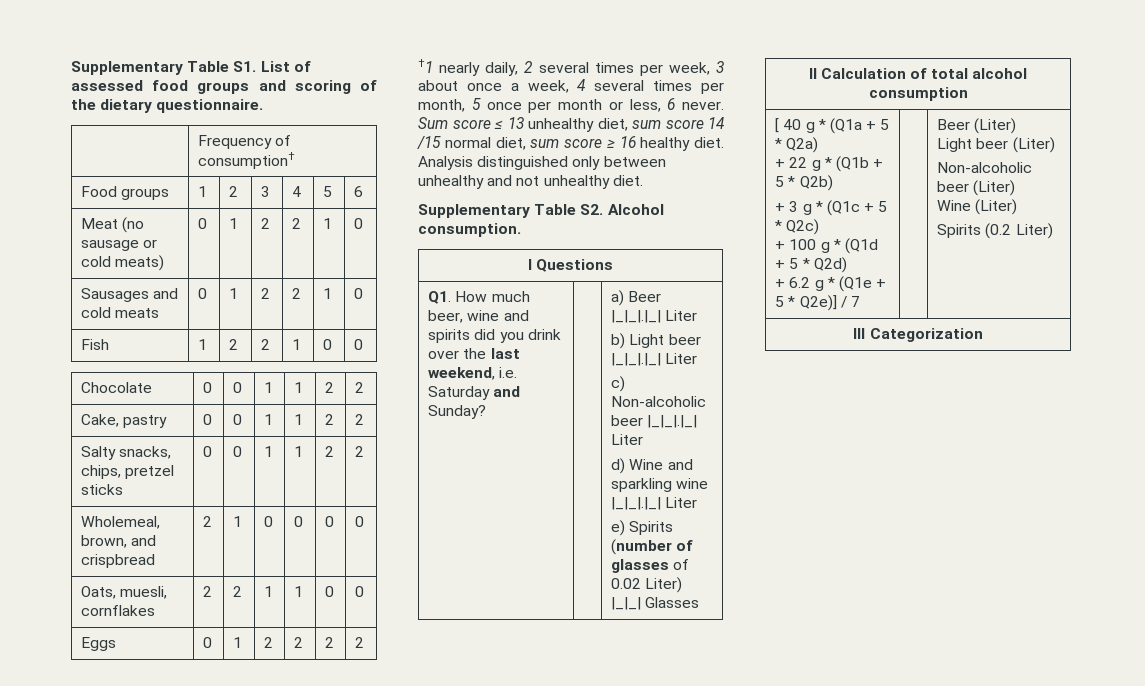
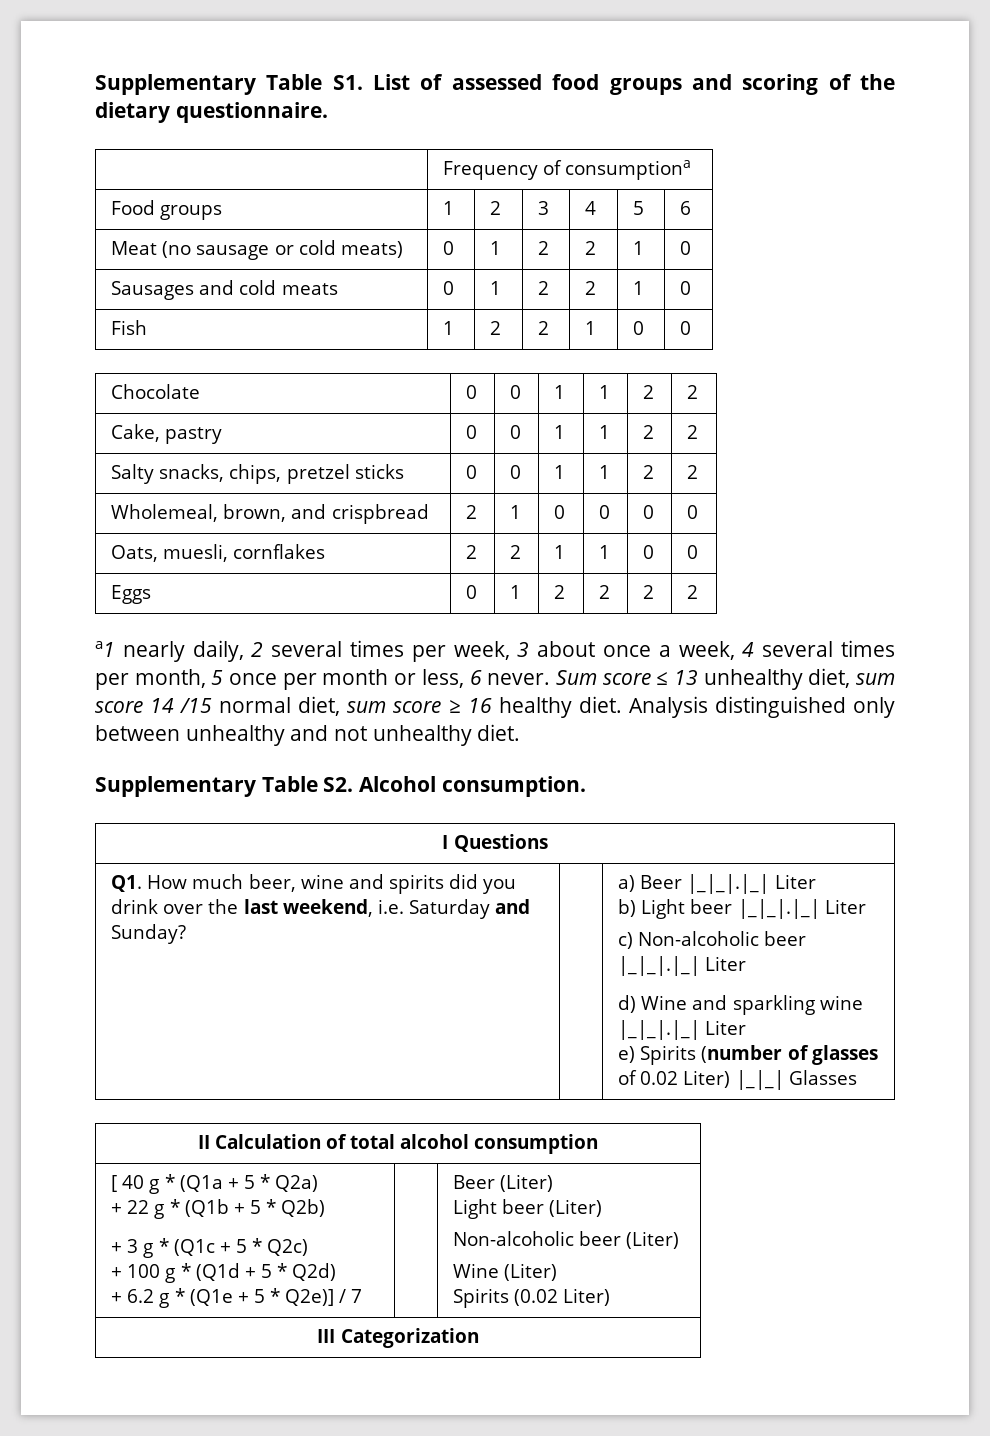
[198,152,296,169] consumption† -> [565,160,692,180] consumptiona
[418,59,433,73] †1 -> [95,641,115,657] a1
[985,223,1012,239] (0.2 -> [514,1289,559,1306] (0.02

